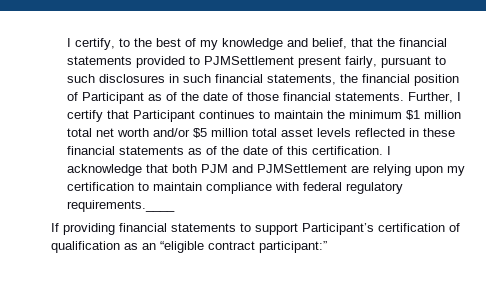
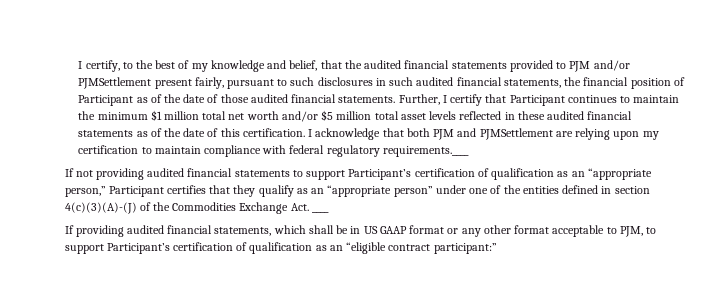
(396, 42) none -> [364,60,402,69] audited
(201, 60) none -> [569,60,630,72] PJM and/or
(212, 78) none -> [416,77,454,86] audited
(280, 96) none -> [250,94,288,103] audited
(456, 132) none -> [547,111,585,120] audited
[63,223,116,235] providing -> [75,168,185,180] not providing audited
(157, 246) none -> [587,168,652,180] [64,185,650,197] [64,202,309,214] [311,211,329,213] [64,225,657,237] [64,242,343,254] “appropriate person,” Participant certifies that they qualify as an “appropriate person” under one of the entities defined in section 4(c)(3)(A)-(J) of the Commodities Exchange Act. ____ // If providing audited financial statements, which shall be in US GAAP format or any other format acceptable to PJM, to support Participant’s certification of qualification as an

